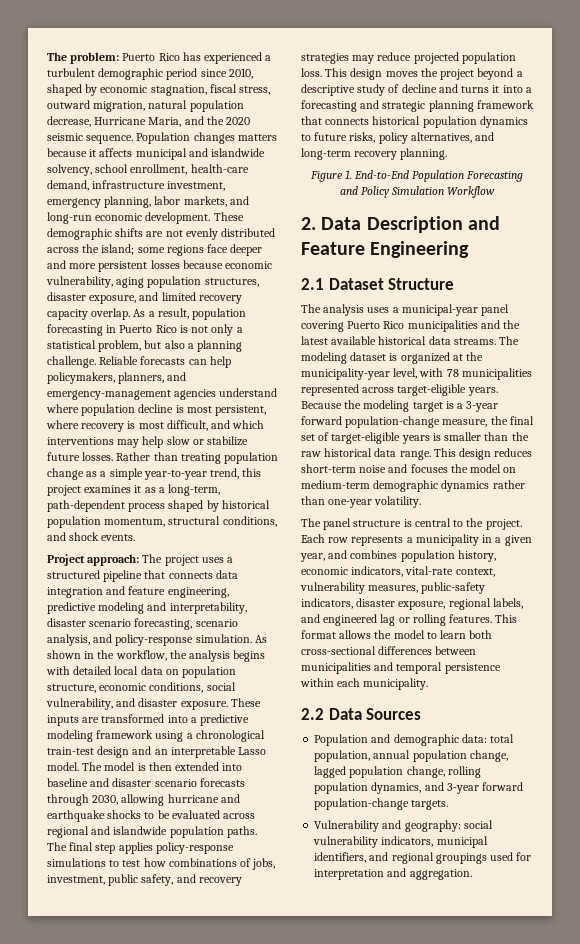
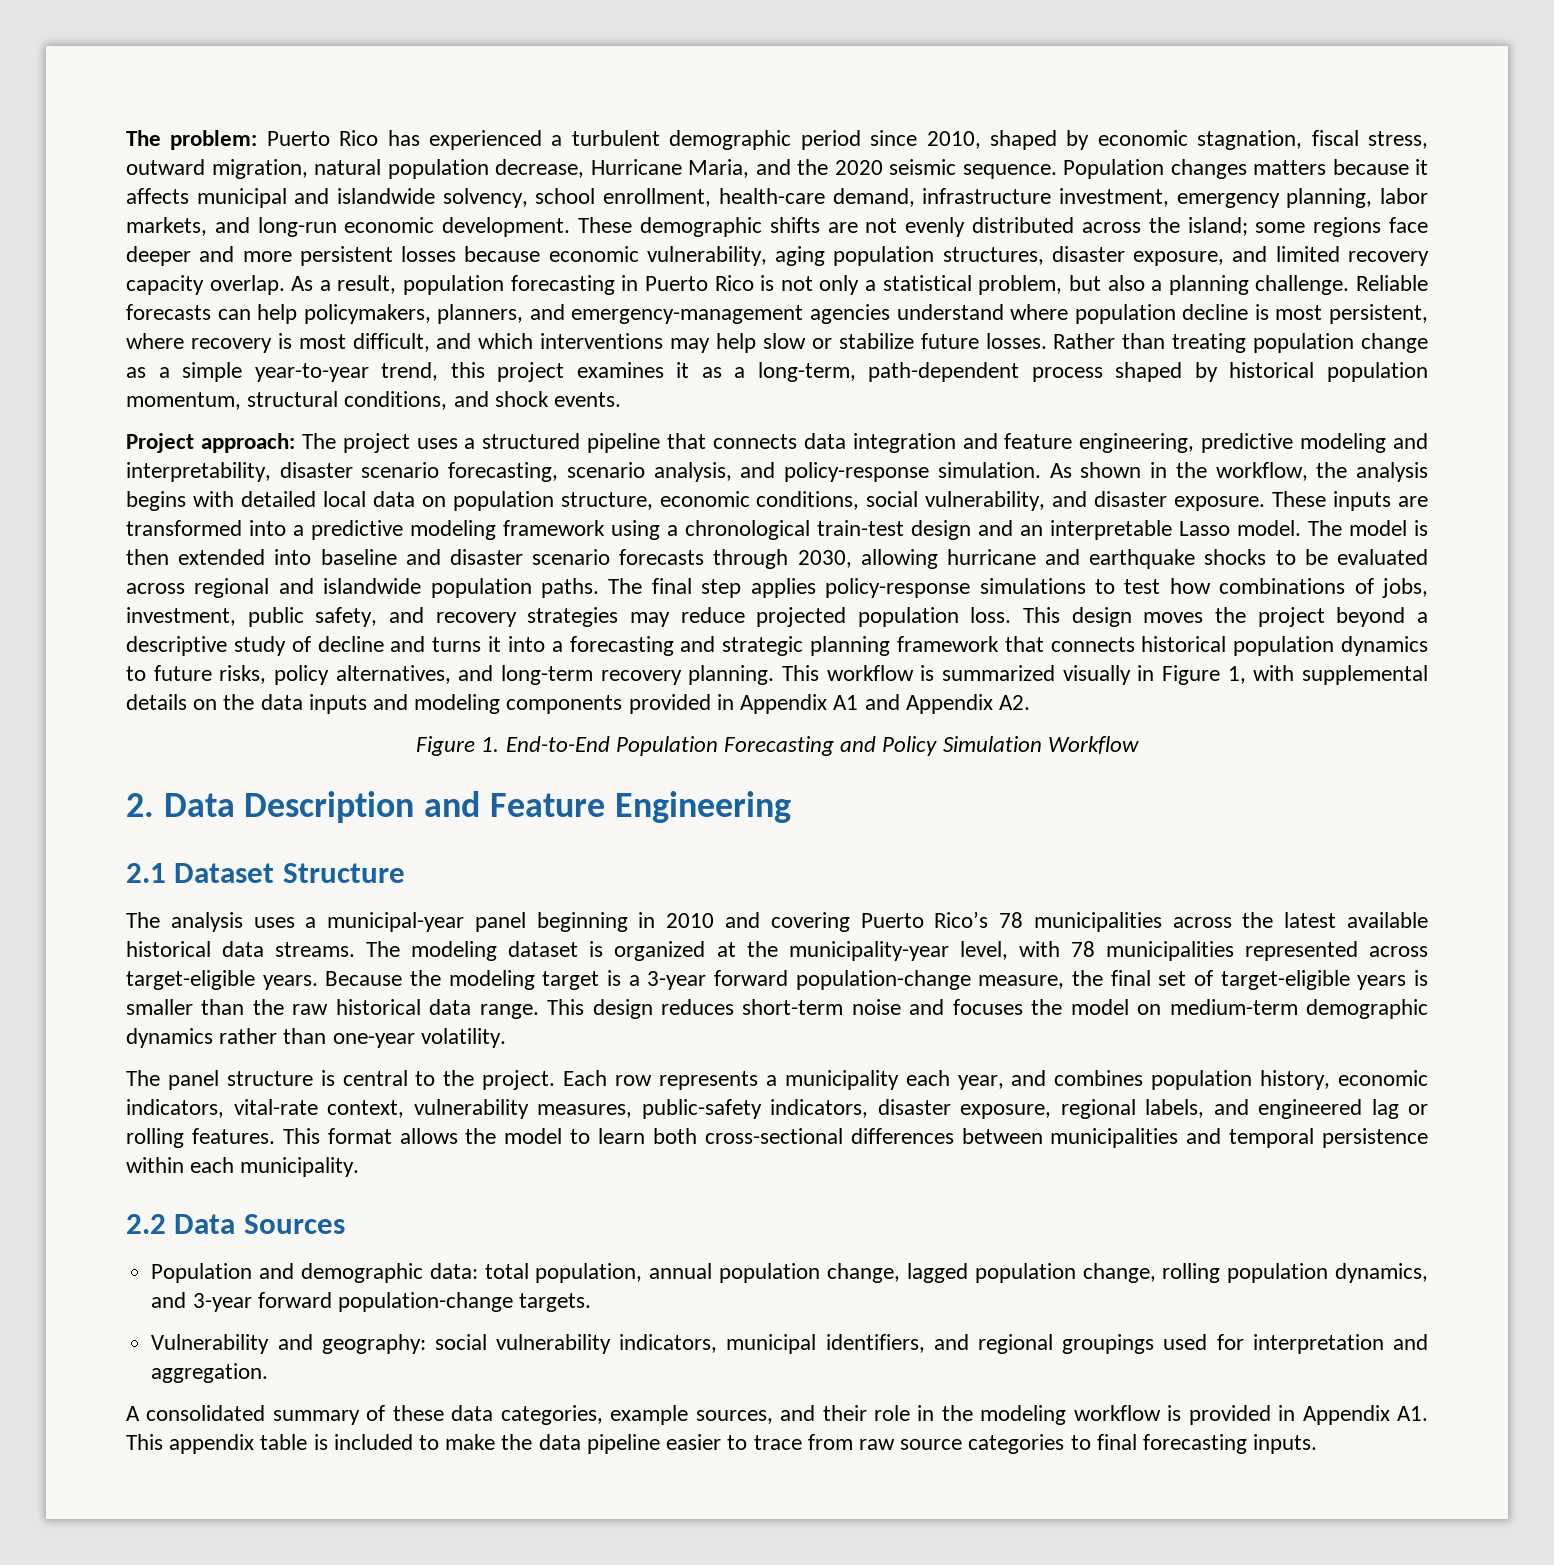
(448, 154) none -> [781,665,1428,685] [126,694,1030,714] This workflow is summarized visually in Figure 1, with supplemental details on the data inputs and modeling components provided in Appendix A1 and Appendix A2.
[301,320,500,332] covering Puerto Rico municipalities and -> [536,911,1232,932] beginning in 2010 and covering Puerto Rico’s 78 municipalities across
[482,535,532,546] in a given -> [905,1070,950,1086] each
(472, 874) none -> [126,1405,1429,1425] [126,1434,1318,1454] // A consolidated summary of these data categories, example sources, and their role in the modeling workflow is provided in Appendix A1. This appendix table is included to make the data pipeline easier to trace from raw source categories to final forecasting inputs.

